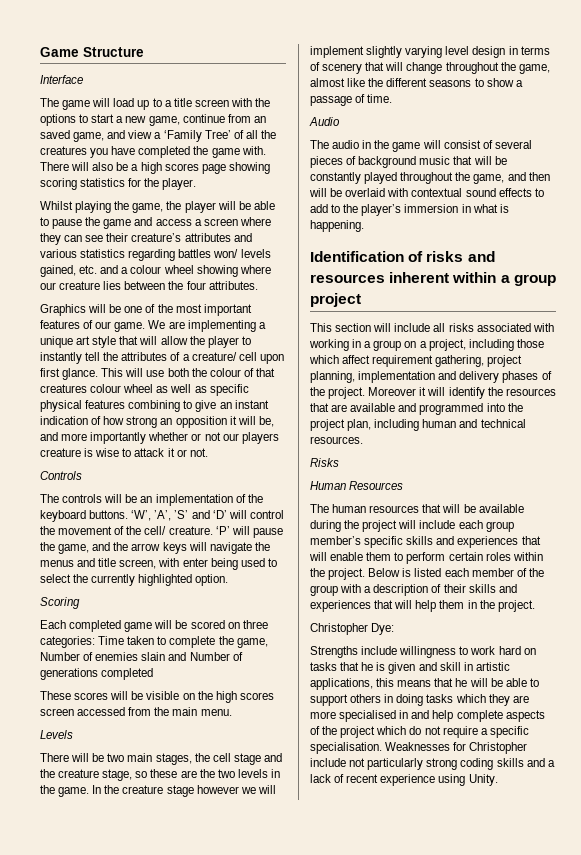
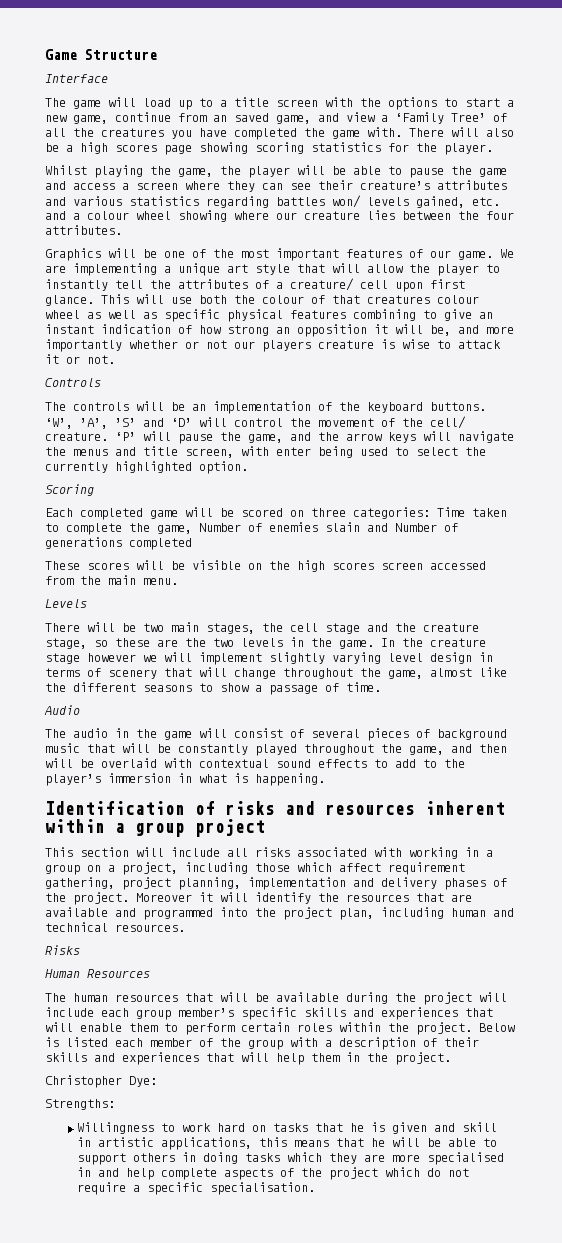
[310,646,457,658] Strengths include willingness -> [45,1099,115,1110] [77,1122,155,1134] Strengths: // Willingness
[385,742,528,754] [310,758,555,770] [310,774,498,786] Weaknesses for Christopher include not particularly strong coding skills and a lack of recent experience using Unity. -> (316, 1188) none

